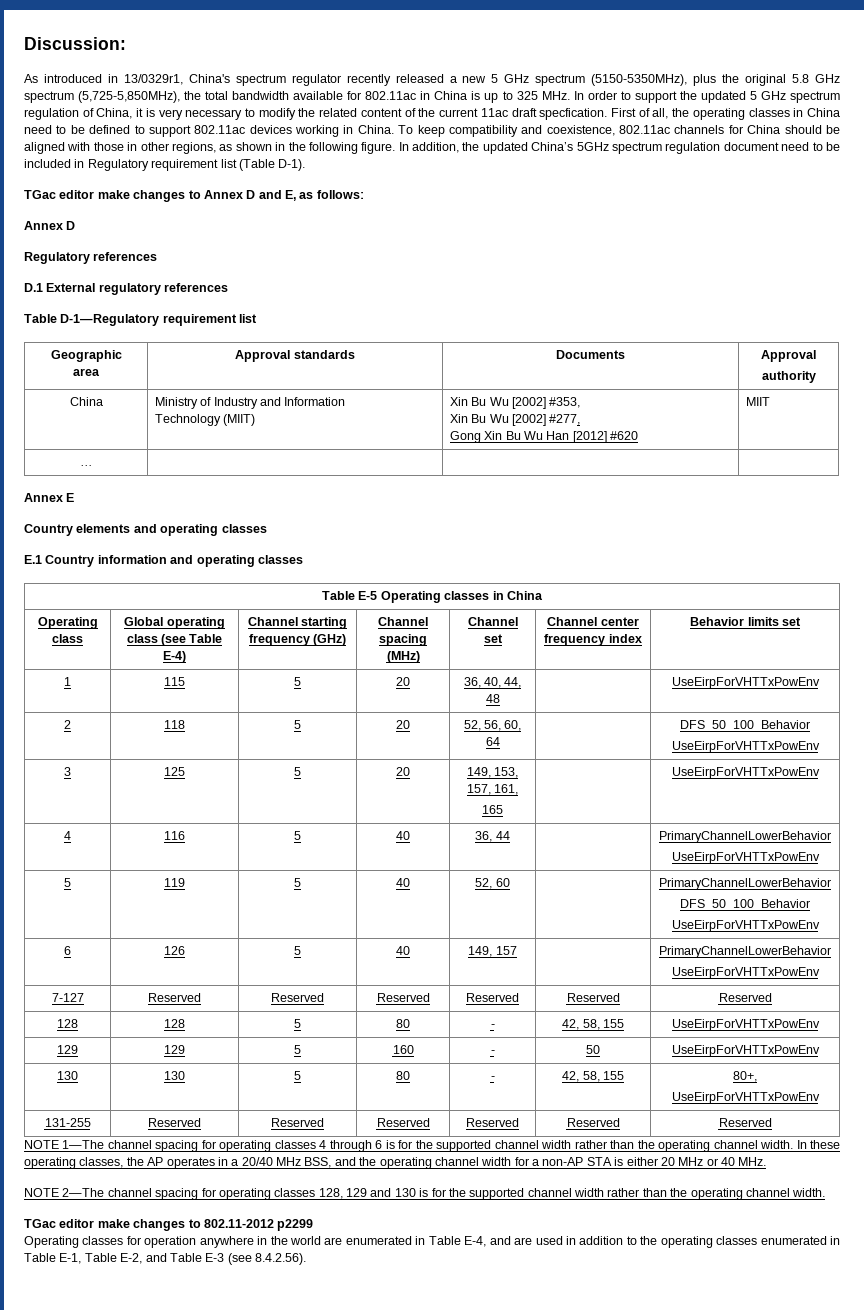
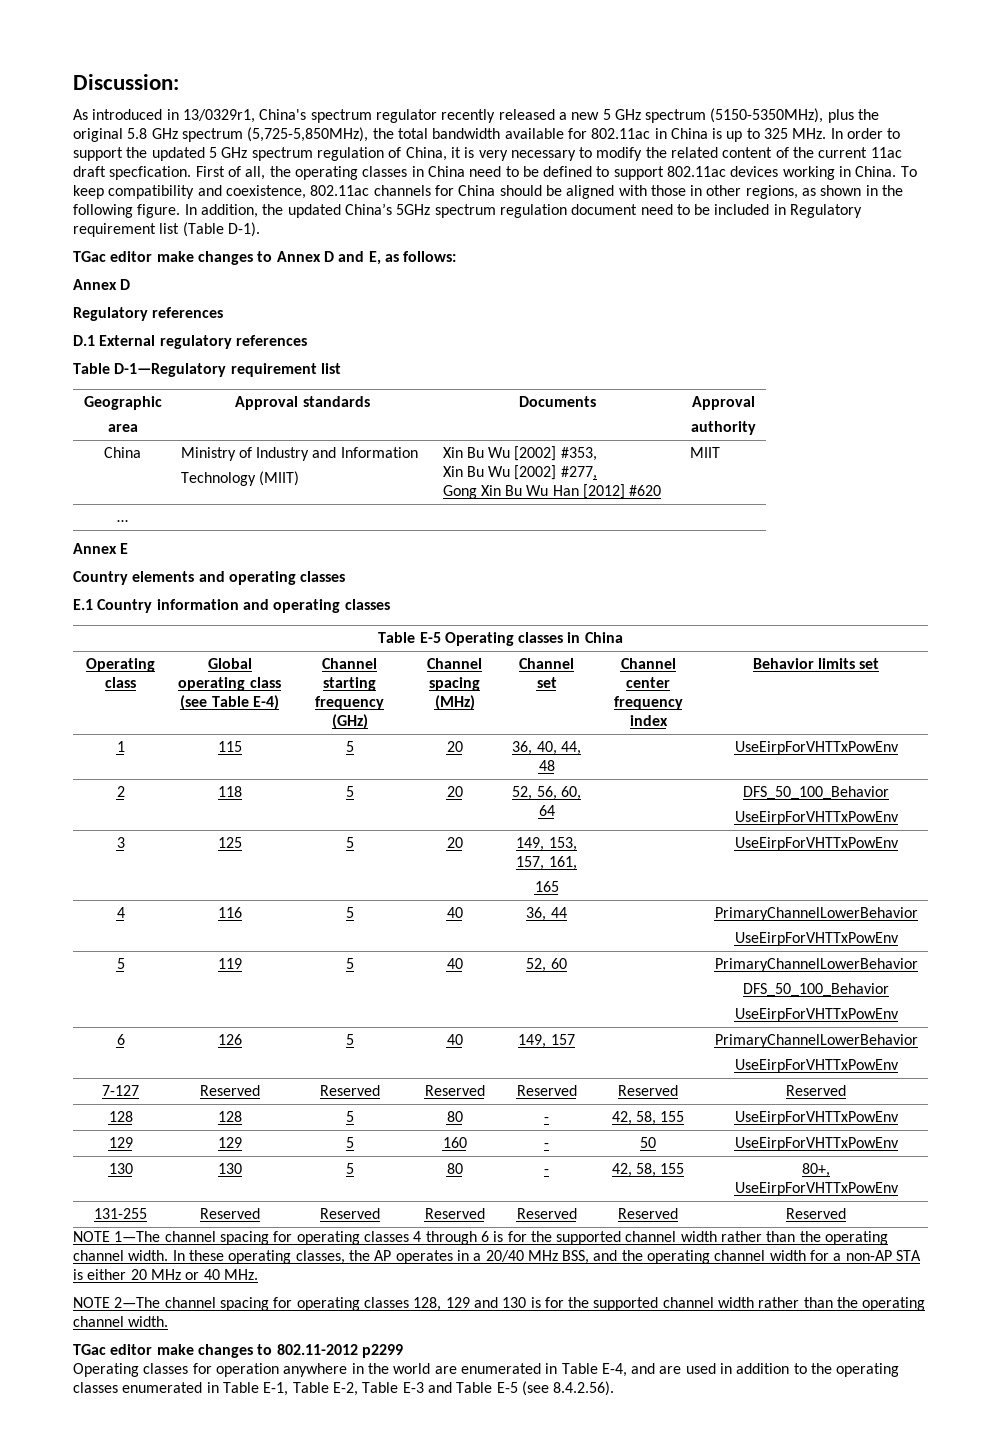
(143, 1258) none -> [362,1382,424,1393] Table E-3
[205,1253,225,1262] E-3 -> [496,1382,518,1393] E-5

